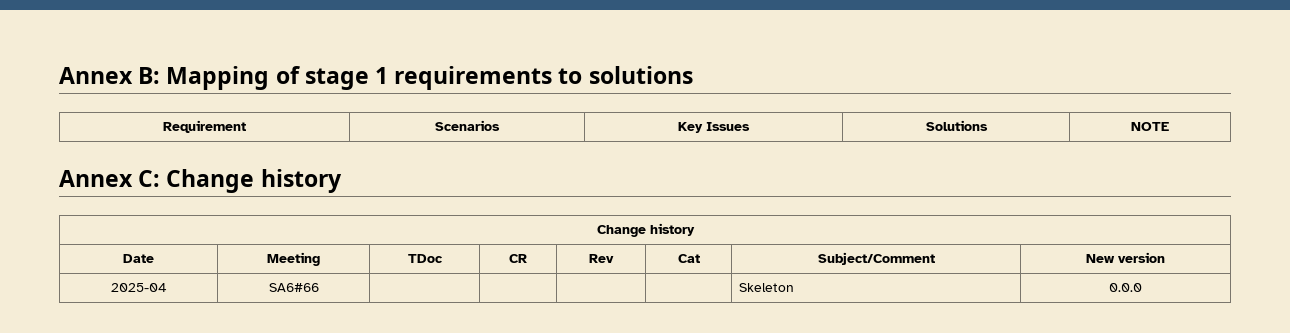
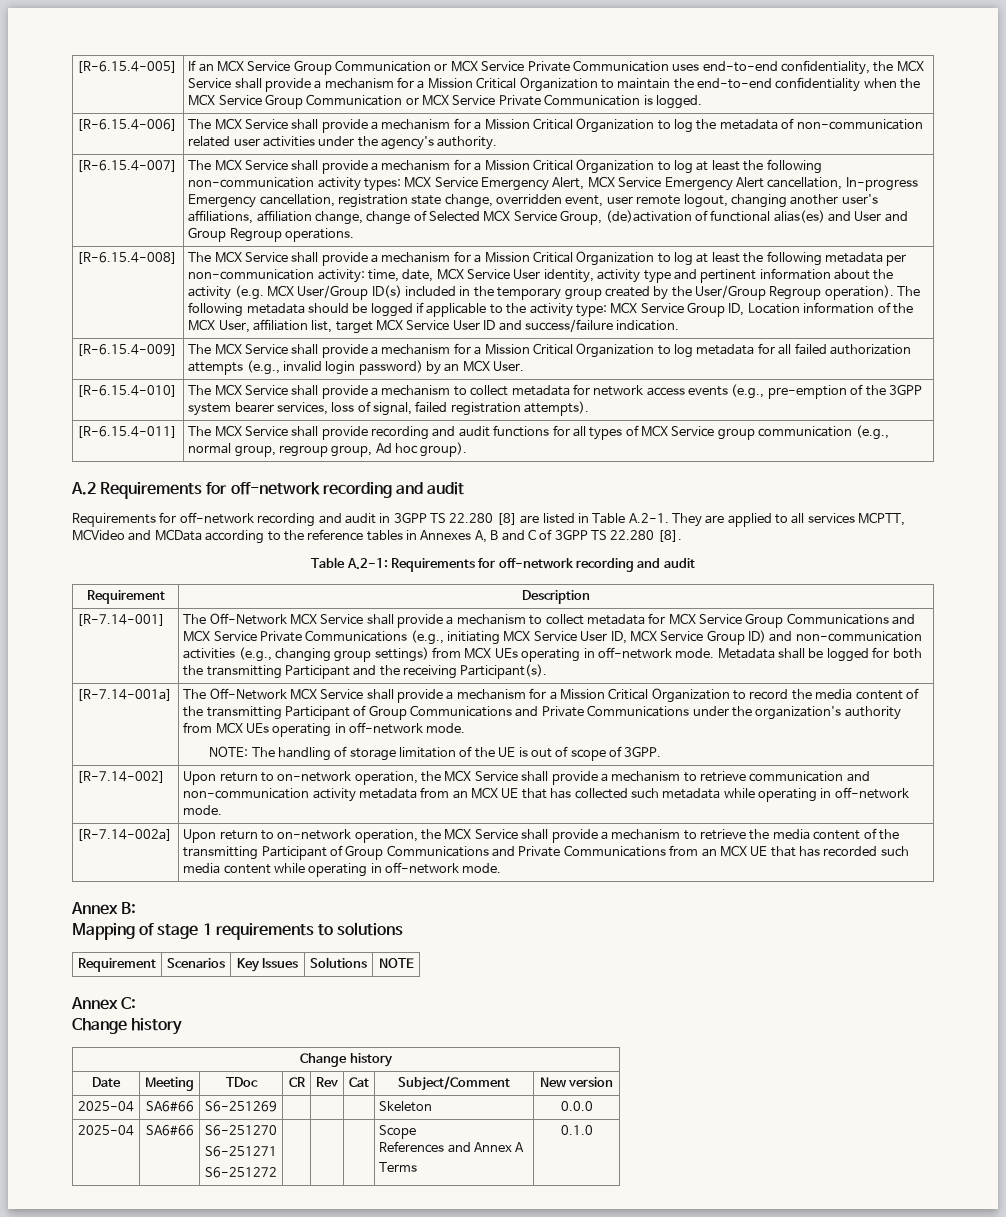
(59, 75) none -> [77,61,178,73] [188,60,924,75] [188,77,921,92] [188,94,702,109] [77,119,178,131] [188,118,923,133] [188,136,498,150] [77,160,178,172] [188,159,822,174] [188,176,918,191] [188,194,878,208] [188,210,908,225] [188,227,354,242] [77,252,178,264] [188,251,907,266] [188,268,894,283] [188,285,921,300] [188,302,913,317] [188,319,680,334] [77,344,178,356] [188,343,911,358] [188,360,525,375] [77,385,178,397] [188,384,922,399] [188,401,590,416] [77,426,178,438] [188,425,889,440] [188,442,468,457] [71,482,465,499] [72,512,906,527] [72,529,682,544] [311,557,695,572] [86,590,165,604] [522,590,590,604] [77,614,166,626] [183,613,916,628] [183,630,922,645] [183,647,922,662] [183,664,548,679] [77,689,173,701] [183,688,919,703] [183,705,901,720] [183,722,466,737] [209,746,662,761] [77,771,166,783] [183,770,870,785] [183,787,909,802] [183,805,223,815] [77,829,173,841] [183,828,899,843] [183,845,909,860] [183,862,502,877] [R-6.15.4-005] | If an MCX Service Group Communication or MCX Service Private Communication uses end-to-end confidentiality, the MCX Service shall provide a mechanism for a Mission Critical Organization to maintain the end-to-end confidentiality when the MCX Service Group Communication or MCX Service Private Communication is logged. // [R-6.15.4-006] | The MCX Service shall provide a mechanism for a Mission Critical Organization to log the metadata of non-communication related user activities under the agency's authority. // [R-6.15.4-007] | The MCX Service shall provide a mechanism for a Mission Critical Organization to log at least the following non-communication activity types: MCX Service Emergency Alert, MCX Service Emergency Alert cancellation, In-progress Emergency cancellation, registration state change, overridden event, user remote logout, changing another user's affiliations, affiliation change, change of Selected MCX Service Group, (de)activation of functional alias(es) and User and Group Regroup operations. // [R-6.15.4-008] | The MCX Service shall provide a mechanism for a Mission Critical Organization to log at least the following metadata per non-communication activity: time, date, MCX Service User identity, activity type and pertinent information about the activity (e.g. MCX User/Group ID(s) included in the temporary group created by the User/Group Regroup operation). The following metadata should be logged if applicable to the activity type: MCX Service Group ID, Location information of the MCX User, affiliation list, target MCX Service User ID and success/failure indication. // [R-6.15.4-009] | The MCX Service shall provide a mechanism for a Mission Critical Organization to log metadata for all failed authorization attempts (e.g., invalid login password) by an MCX User. // [R-6.15.4-010] | The MCX Service shall provide a mechanism to collect metadata for network access events (e.g., pre-emption of the 3GPP system bearer services, loss of signal, failed registration attempts). // [R-6.15.4-011] | The MCX Service shall provide recording and audit functions for all types of MCX Service group communication (e.g., normal group, regroup group, Ad hoc group). // A.2 Requirements for off-network recording and audit // Requirements for off-network recording and audit in 3GPP TS 22.280 [8] are listed in Table A.2-1. They are applied to all services MCPTT, MCVideo and MCData according to the reference tables in Annexes A, B and C of 3GPP TS 22.280 [8]. // Table A.2-1: Requirements for off-network recording and audit // Requirement | Description // [R-7.14-001] | The Off-Network MCX Service shall provide a mechanism to collect metadata for MCX Service Group Communications and MCX Service Private Communications (e.g., initiating MCX Service User ID, MCX Service Group ID) and non-communication activities (e.g., changing group settings) from MCX UEs operating in off-network mode. Metadata shall be logged for both the transmitting Participant and the receiving Participant(s). // [R-7.14-001a] | The Off-Network MCX Service shall provide a mechanism for a Mission Critical Organization to record the media content of the transmitting Participant of Group Communications and Private Communications under the organization's authority from MCX UEs operating in off-network mode. // NOTE: The handling of storage limitation of the UE is out of scope of 3GPP. // [R-7.14-002] | Upon return to on-network operation, the MCX Service shall provide a mechanism to retrieve communication and non-communication activity metadata from an MCX UE that has collected such metadata while operating in off-network mode. // [R-7.14-002a] | Upon return to on-network operation, the MCX Service shall provide a mechanism to retrieve the media content of the transmitting Participant of Group Communications and Private Communications from an MCX UE that has recorded such media content while operating in off-network mode. //
(161, 75) none -> (137, 908) //
(161, 178) none -> (137, 1003) //
(319, 287) none -> [205,1101,277,1112] S6-251269
(1142, 287) none -> [78,1125,134,1136] [145,1125,194,1136] [205,1125,277,1136] [205,1146,277,1157] [205,1167,277,1178] [379,1125,417,1139] [379,1141,525,1153] [379,1162,418,1172] [560,1125,593,1135] // 2025-04 | SA6#66 | S6-251270 // S6-251271 // S6-251272 | | | | Scope // References and Annex A // Terms | 0.1.0

